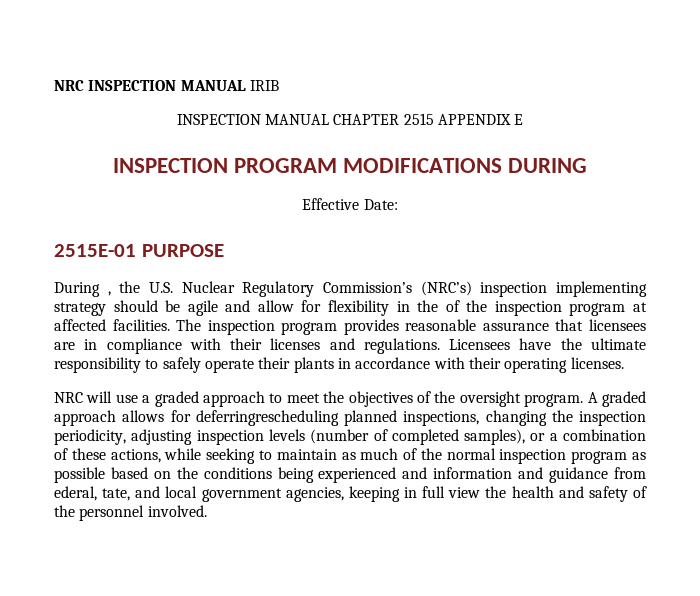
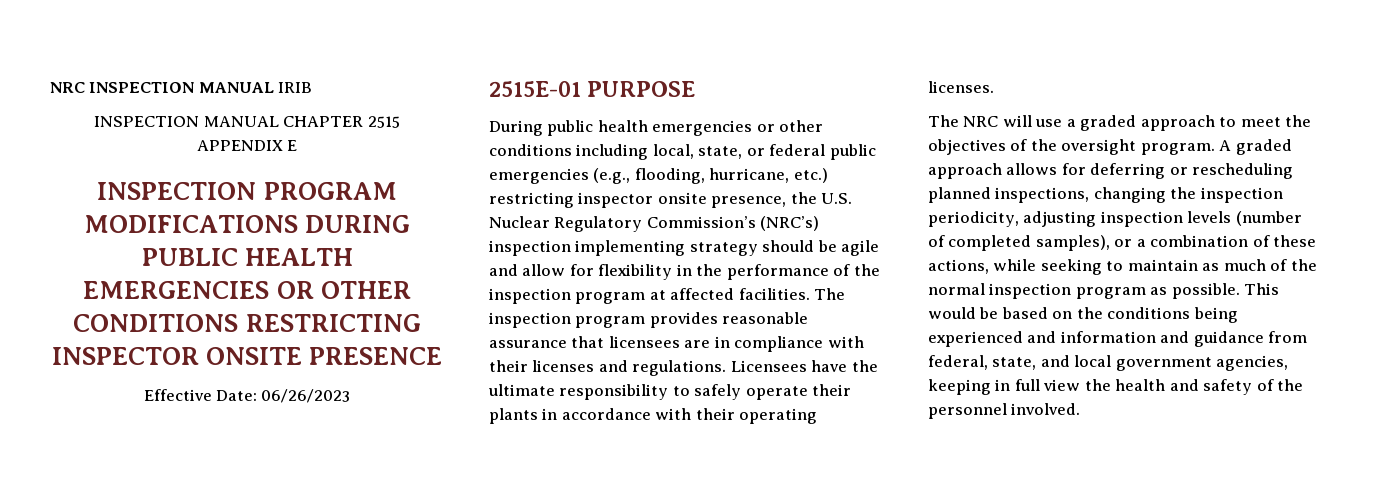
(588, 165) none -> [141,248,353,266] [83,281,411,299] [73,314,421,332] [51,347,443,365] PUBLIC HEALTH EMERGENCIES OR OTHER CONDITIONS RESTRICTING INSPECTOR ONSITE PRESENCE
(398, 204) none -> [261,389,351,403] 06/26/2023
[107,291,111,296] , -> [547,120,824,136] [489,144,876,160] [489,168,828,184] [489,192,787,208] public health emergencies or other conditions including local, state, or federal public emergencies (e.g., flooding, hurricane, etc.) restricting inspector onsite presence,
(439, 306) none -> [726,264,829,280] performance
(624, 363) none -> [928,115,959,127] The
[195,410,339,426] deferringrescheduling -> [1090,163,1294,179] deferring or rescheduling
[54,467,105,483] possible -> [1171,283,1280,299] [928,307,999,319] possible. This would be
[54,486,131,501] ederal, tate, -> [928,355,1037,370] federal, state,

